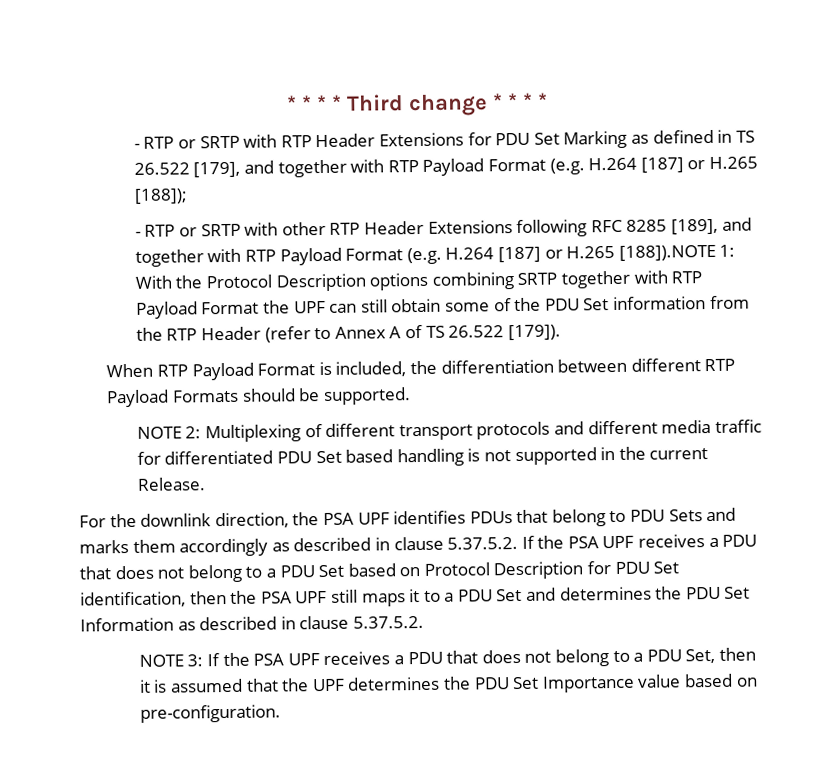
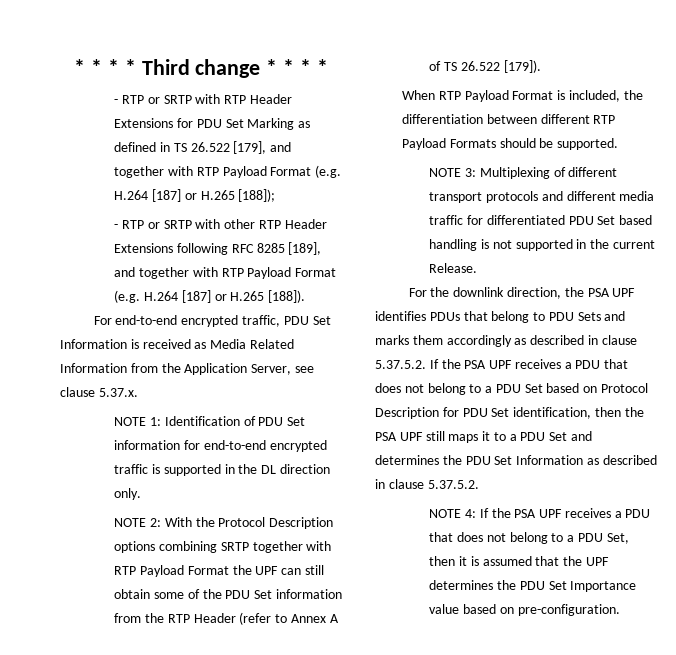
[618,244,736,261] [188]).NOTE 1: -> [268,290,306,303] [93,315,331,327] [60,339,294,349] [60,363,314,375] [60,387,138,397] [114,416,306,426] [114,440,327,452] [114,464,330,476] [114,488,142,500] [114,518,161,527] [188]). // For end-to-end encrypted traffic, PDU Set Information is received as Media Related Information from the Application Server, see clause 5.37.x. // NOTE 1: Identification of PDU Set information for end-to-end encrypted traffic is supported in the DL direction only. // NOTE 2:
[185,426,202,439] 2: -> [464,168,476,177] 3:
[187,654,204,667] 3: -> [464,509,476,518] 4:

